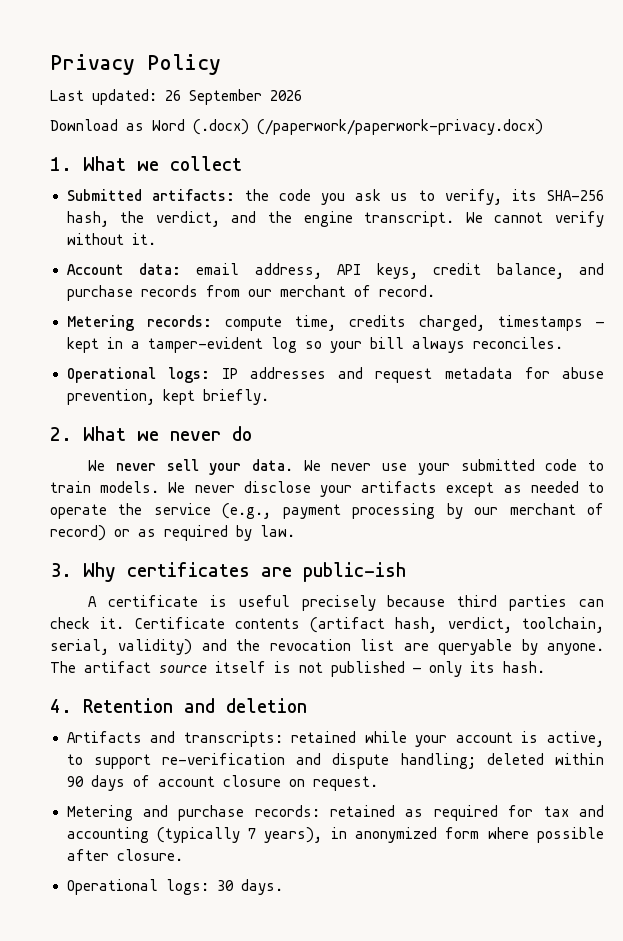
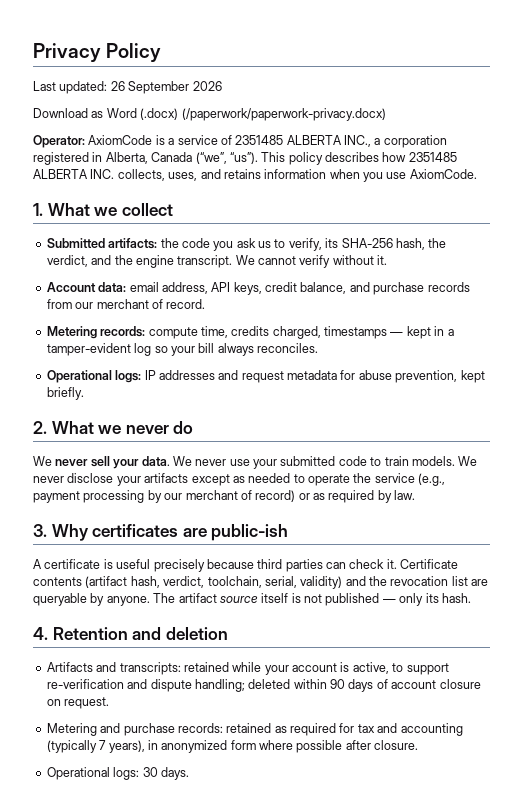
(543, 127) none -> [33,135,447,148] [33,152,457,165] [33,169,477,182] // Operator: AxiomCode is a service of 2351485 ALBERTA INC., a corporation registered in Alberta, Canada (“we”, “us”). This policy describes how 2351485 ALBERTA INC. collects, uses, and retains information when you use AxiomCode.

